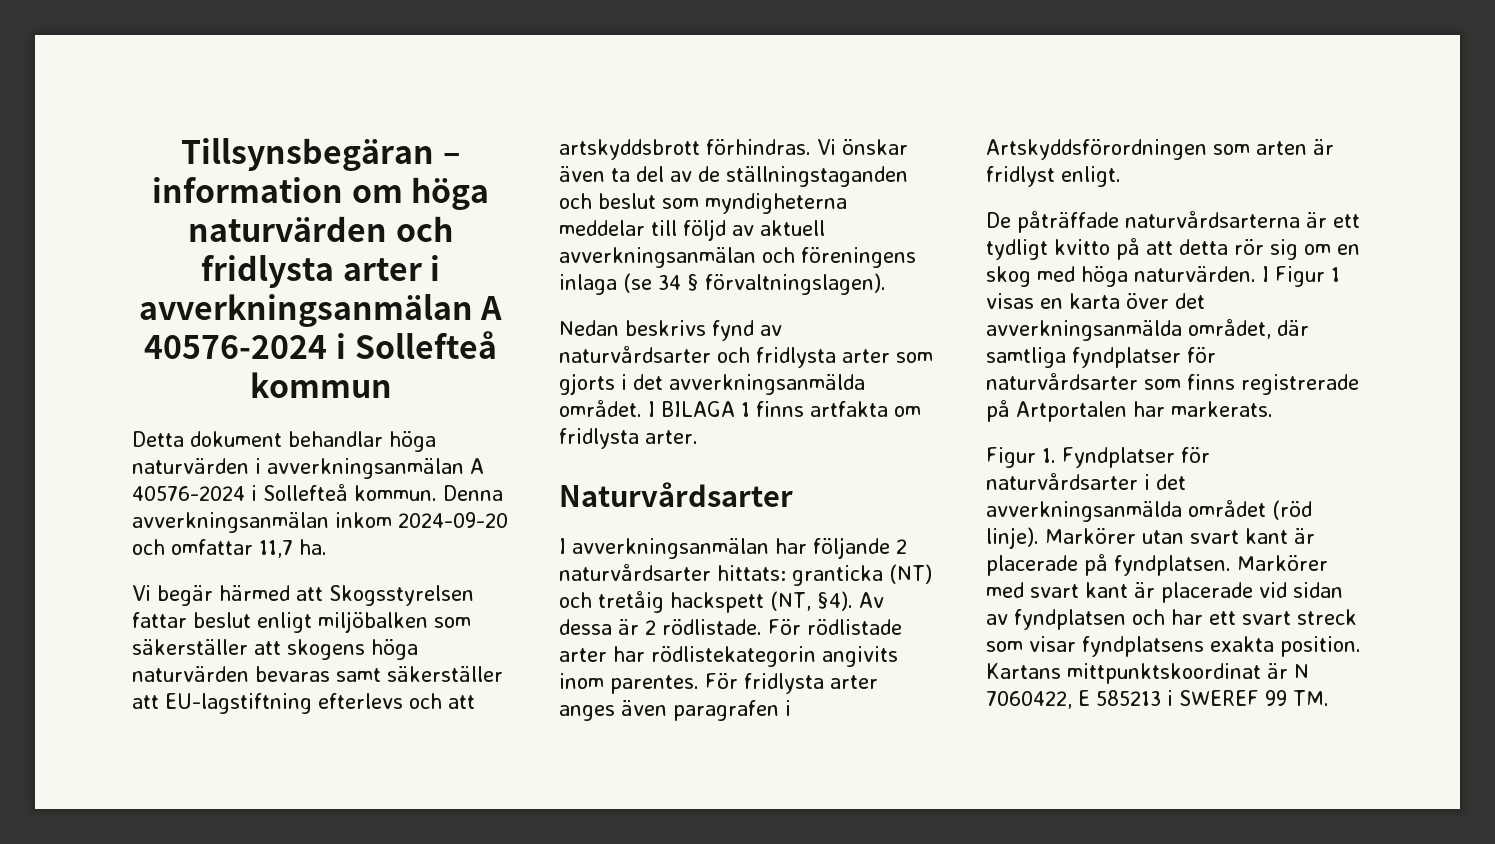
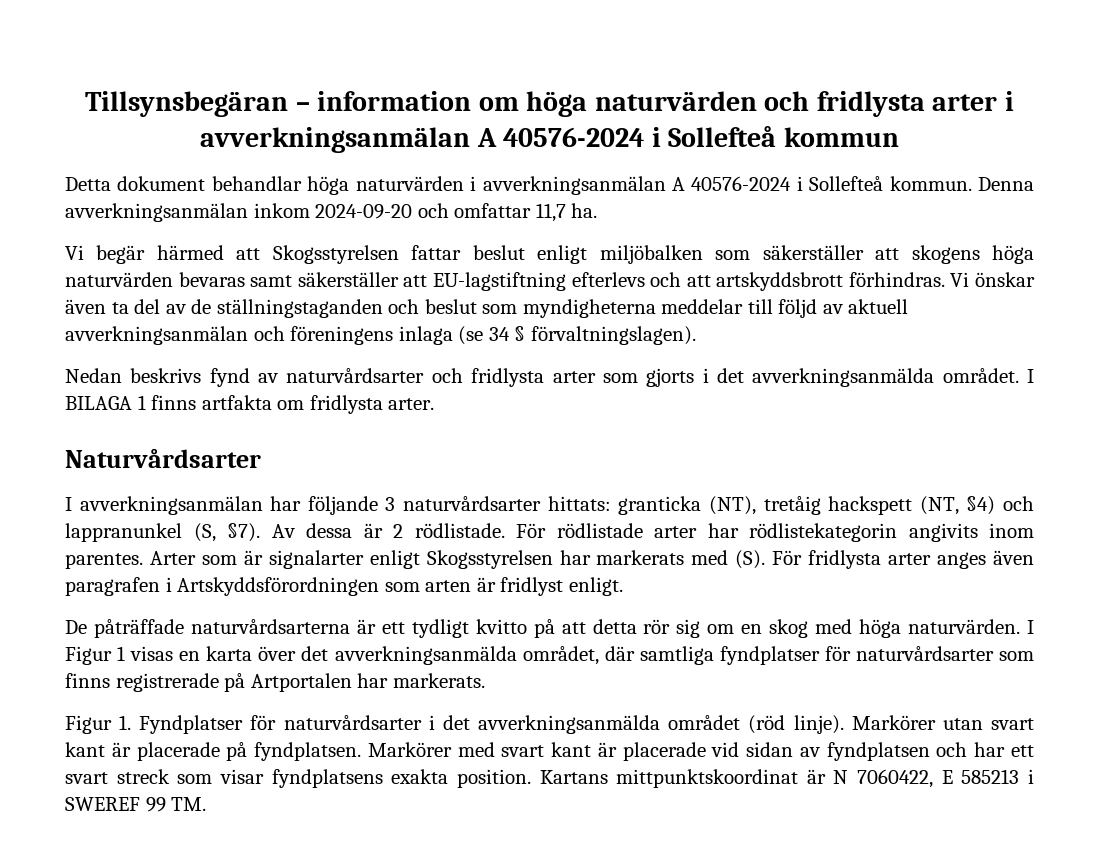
[896,539,907,554] 2 -> [385,497,396,511] 3
[889,564,932,584] [559,592,592,608] (NT) och -> [708,496,756,515] (NT),
[817,591,853,611] §4). -> [966,496,1035,515] [65,523,260,542] §4) och lappranunkel (S, §7).
(699, 684) none -> [149,550,766,569] Arter som är signalarter enligt Skogsstyrelsen har markerats med (S).

